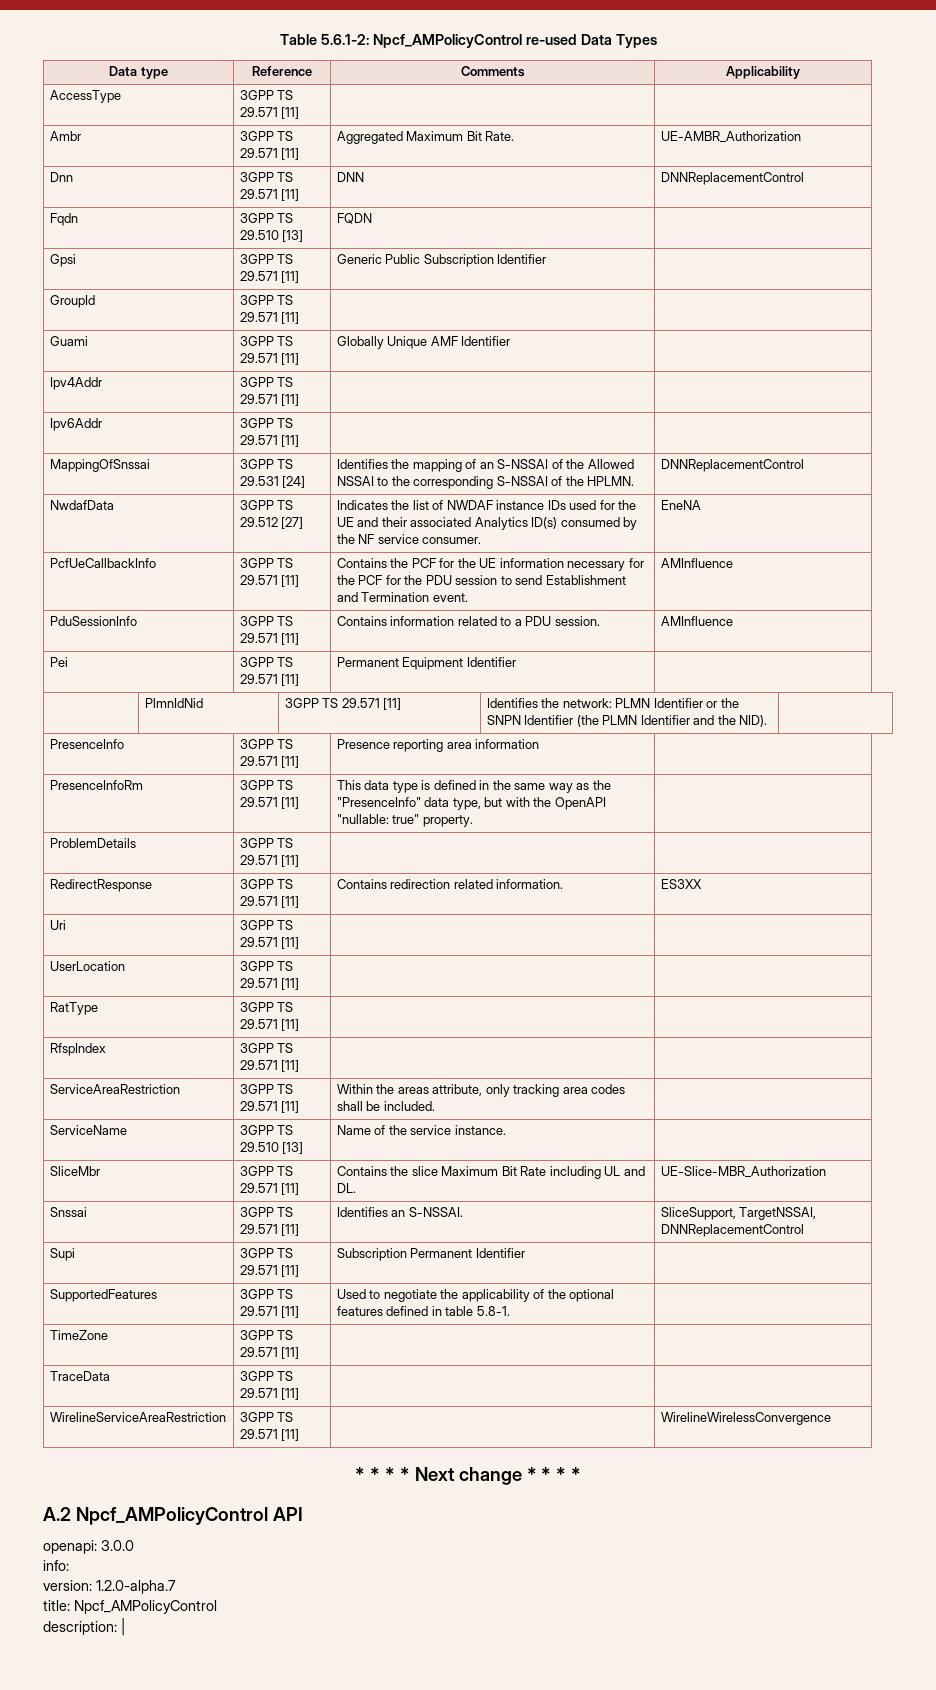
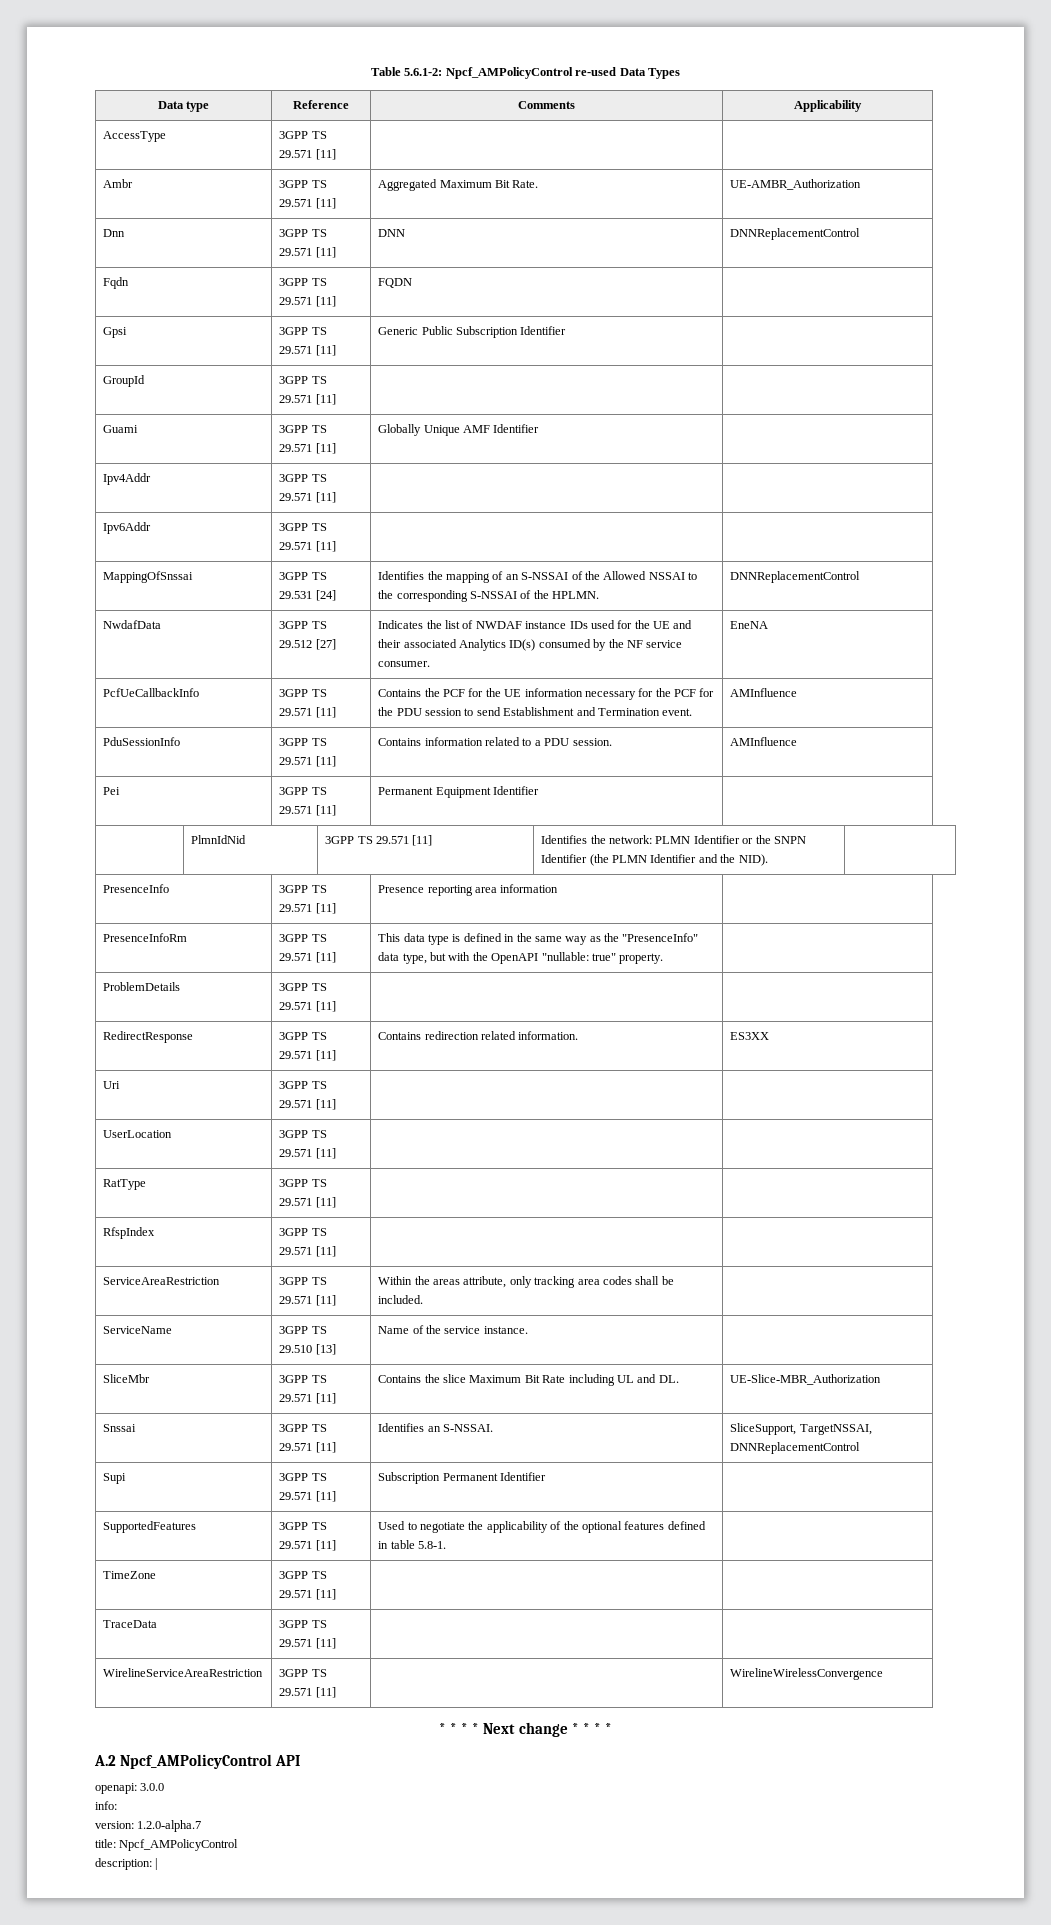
[239,230,304,242] 29.510 [13] -> [279,296,336,307] 29.571 [11]

